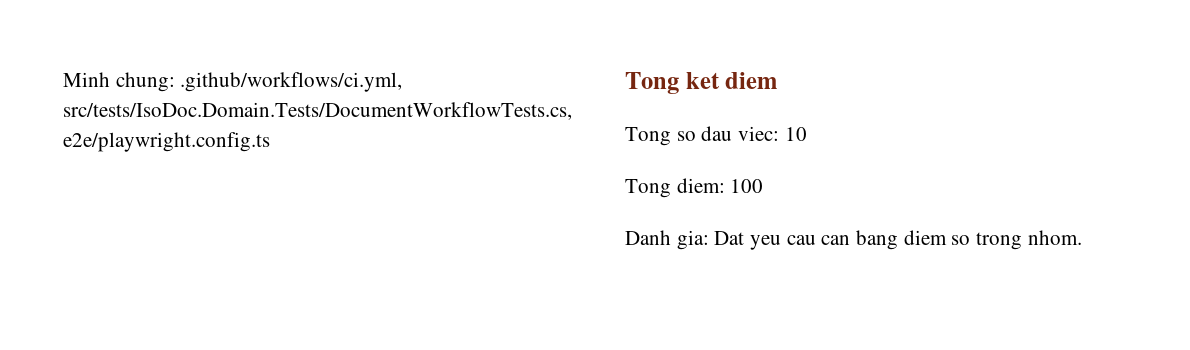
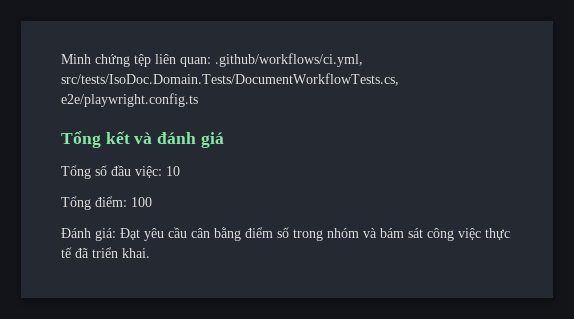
[115,72,175,92] chung: -> [95,54,211,67] chứng tệp liên quan:
[625,72,778,94] [625,126,780,146] Tong ket diem // Tong so dau viec: -> [61,131,224,148] [61,165,162,179] Tổng kết và đánh giá // Tổng số đầu việc:
[625,178,725,198] Tong diem: -> [61,196,127,210] Tổng điểm:
[625,230,1082,250] Danh gia: Dat yeu cau can bang diem so trong nhom. -> [61,227,510,241] [61,247,150,258] Đánh giá: Đạt yêu cầu cân bằng điểm số trong nhóm và bám sát công việc thực tế đã triển khai.

